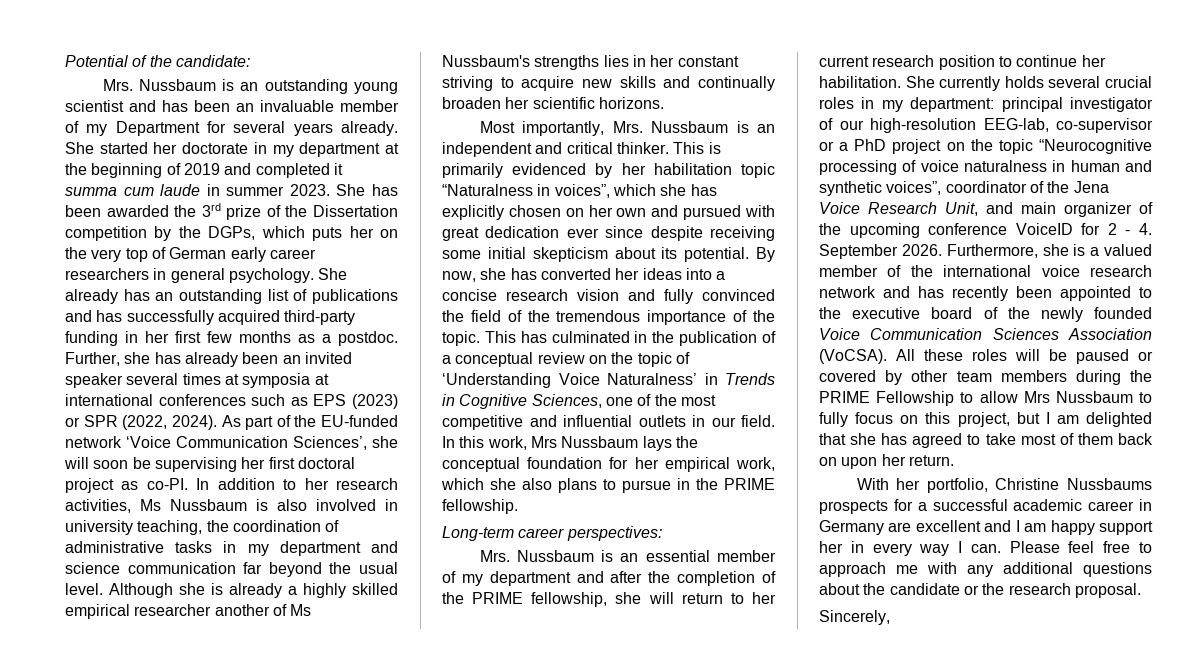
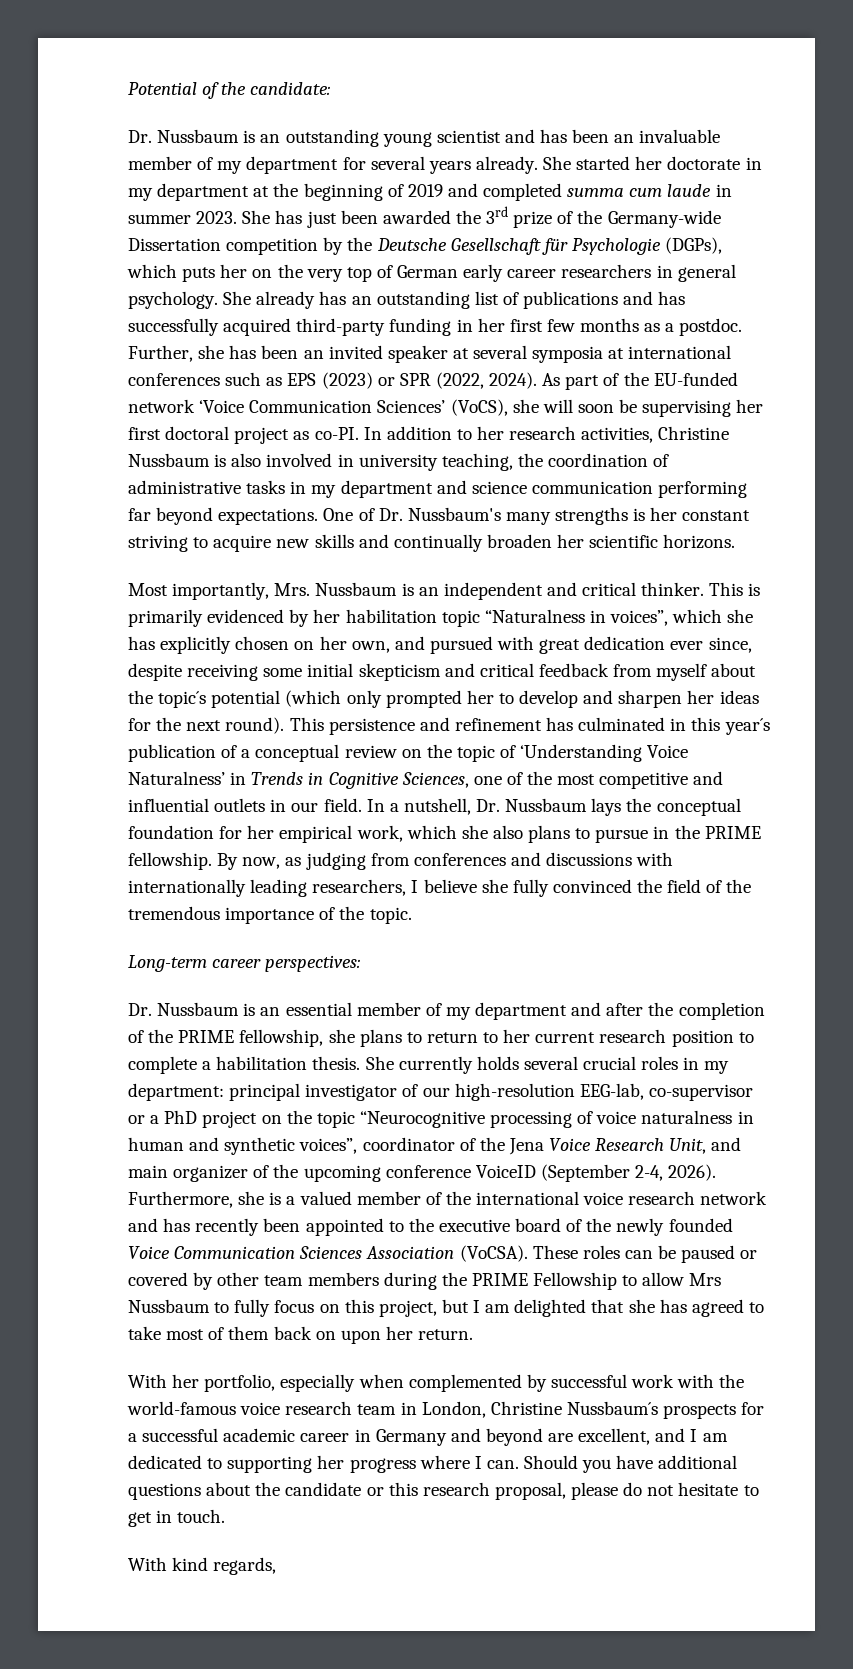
[102,79,133,91] Mrs. -> [128,130,152,143] Dr.
[115,121,200,136] Department -> [246,156,339,174] department
[333,163,343,175] it -> (563, 192) none
(398, 190) none -> [306,211,337,228] just
(308, 211) none -> [607,210,721,228] Germany-wide
[208,226,256,240] DGPs, -> [376,237,723,255] Deutsche Gesellschaft für Psychologie (DGPs),
[184,352,238,367] already -> (257, 352) none
[126,373,239,385] several times at -> [452,345,528,359] at several
[293,436,367,450] Sciences’, -> [377,399,508,416] Sciences’ (VoCS),
[140,499,161,511] Ms -> [658,426,730,440] Christine
(236, 568) none -> [658,481,748,498] performing
[329,562,398,574] [65,583,398,598] [65,604,312,619] [442,55,646,70] the usual level. Although she is already a highly skilled empirical researcher another of Ms Nussbaum's strengths lies in -> [218,507,646,525] expectations. One of Dr. Nussbaum's many strengths is
[616,208,647,217] own -> [351,641,390,653] own,
[605,226,644,238] since -> [708,637,752,653] since,
[614,247,775,262] [442,268,726,282] [442,289,775,304] [442,310,775,325] [442,331,516,346] about its potential. By now, she has converted her ideas into a concise research vision and fully convinced the field of the tremendous importance of the topic. This -> [444,663,757,681] [128,690,759,708] [128,717,542,735] and critical feedback from myself about the topic´s potential (which only prompted her to develop and sharpen her ideas for the next round). This persistence and refinement
[652,331,675,343] the -> [691,717,770,735] this year´s
[459,436,557,450] this work, Mrs -> [389,798,501,815] a nutshell, Dr.
(518, 506) none -> [217,852,674,870] [128,879,752,897] [128,906,412,924] By now, as judging from conferences and discussions with internationally leading researchers, I believe she fully convinced the field of the tremendous importance of the topic.
[479,550,510,562] Mrs. -> [128,1003,152,1016] Dr.
[648,592,674,604] will -> [359,1029,422,1047] plans to
[1016,55,1106,67] [819,76,901,88] continue her habilitation. -> [128,1056,361,1074] complete a habilitation thesis.
[1081,223,1152,235] [819,244,942,259] for 2 - 4. September 2026. -> [540,1164,717,1182] (September 2-4, 2026).
[896,349,1040,361] All these roles will -> [532,1245,653,1259] These roles can
[995,478,1152,490] Christine Nussbaums -> [280,1374,745,1392] [127,1401,658,1418] especially when complemented by successful work with the world-famous voice research team in London, Christine Nussbaum´s
[888,520,1153,535] [819,541,1152,556] [819,562,993,577] are excellent and I am happy support her in every way I can. Please feel free to approach me with any -> [450,1428,728,1446] [128,1455,654,1473] and beyond are excellent, and I am dedicated to supporting her progress where I can. Should you have
[982,583,1141,598] [819,610,890,625] the research proposal. // Sincerely, -> [388,1482,759,1500] [128,1509,226,1527] [128,1557,277,1575] this research proposal, please do not hesitate to get in touch. // With kind regards,

